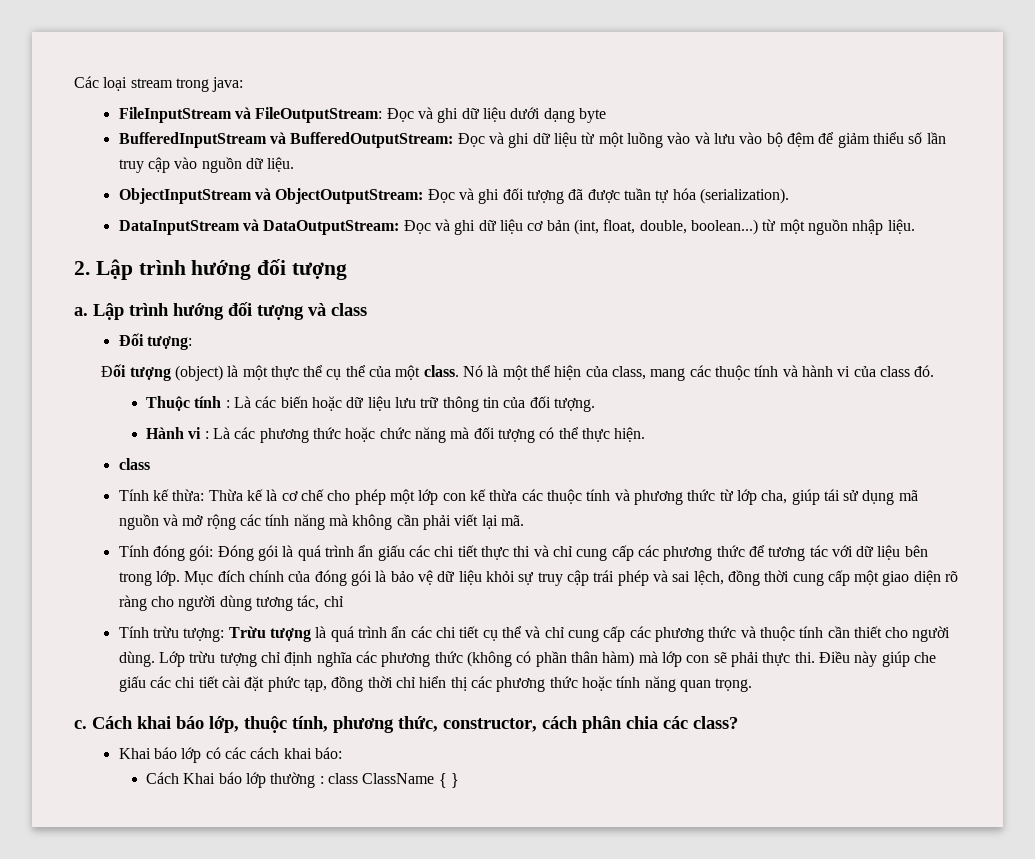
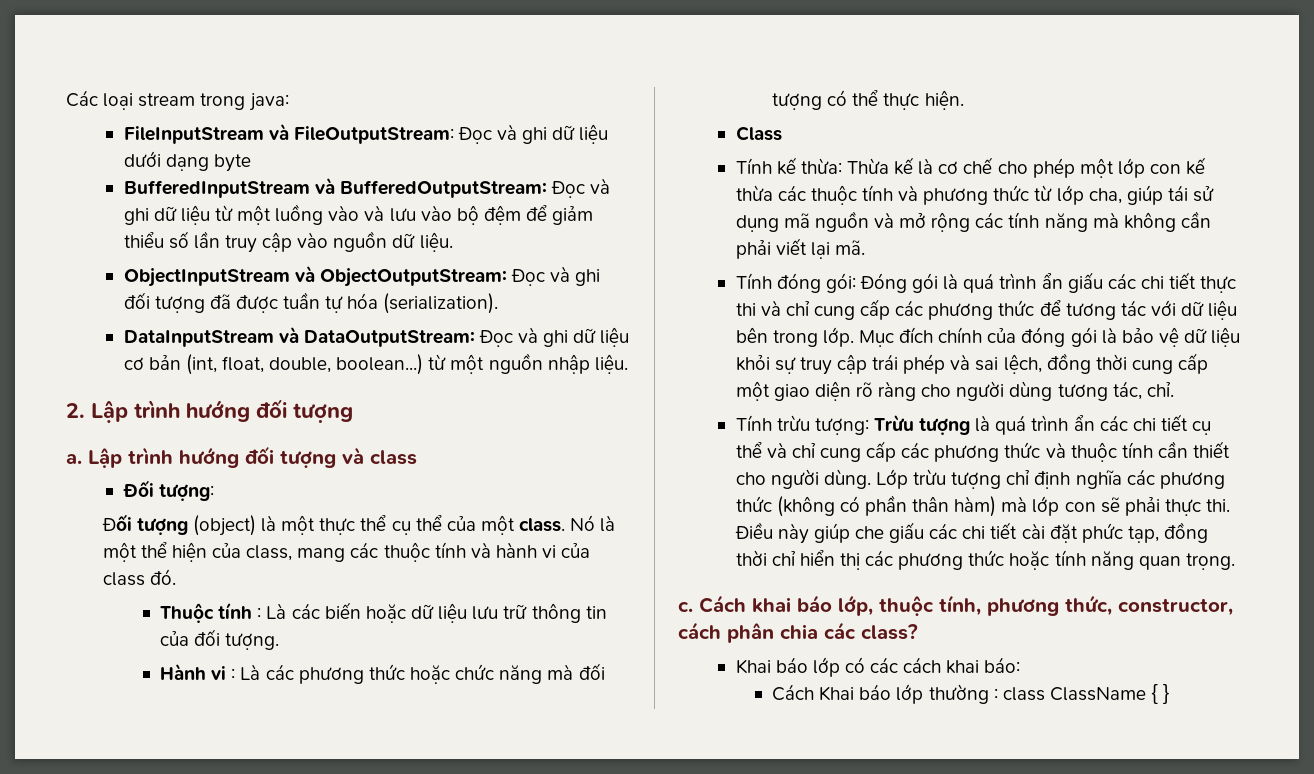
[118,458,150,470] class -> [735,126,782,141] Class
[323,596,344,607] chỉ -> [1146,382,1174,397] chỉ.

